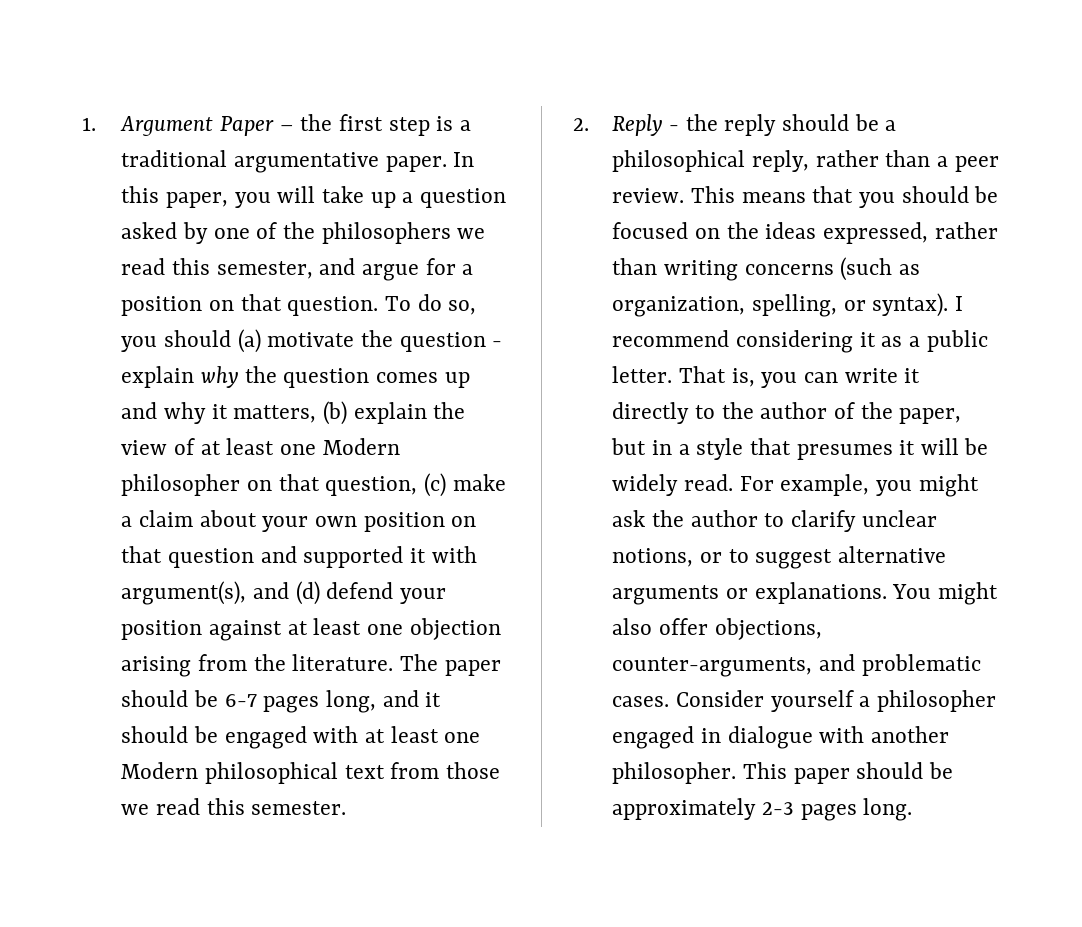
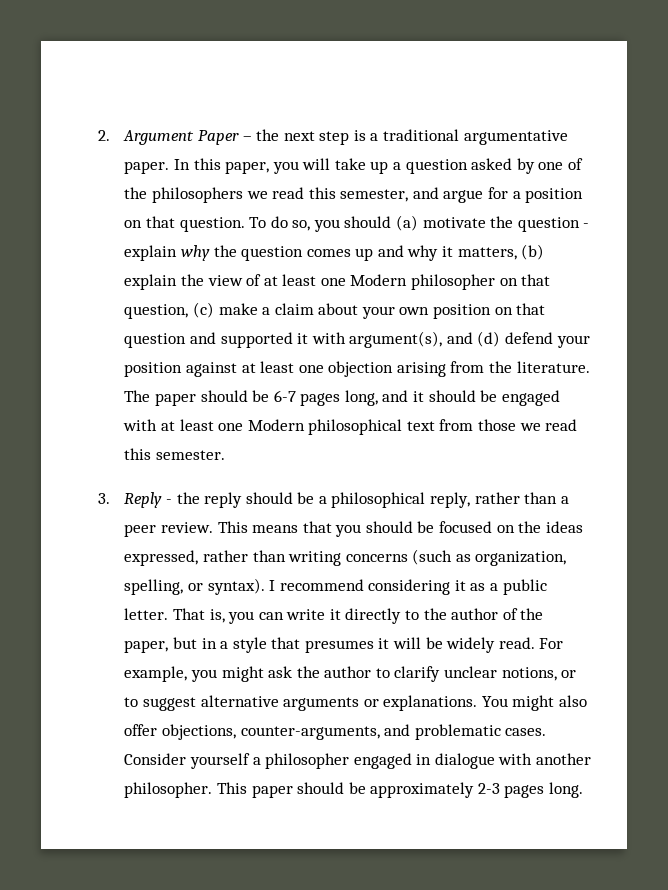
[82,117,96,131] 1. -> [98,130,110,141] 2.
[338,114,383,131] first -> [283,131,315,141] next
[573,118,589,131] 2. -> [98,493,110,504] 3.

